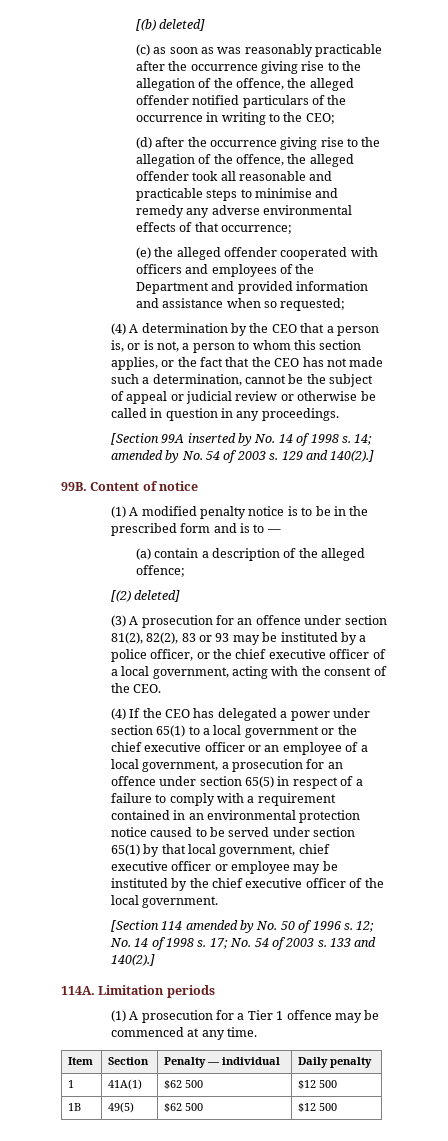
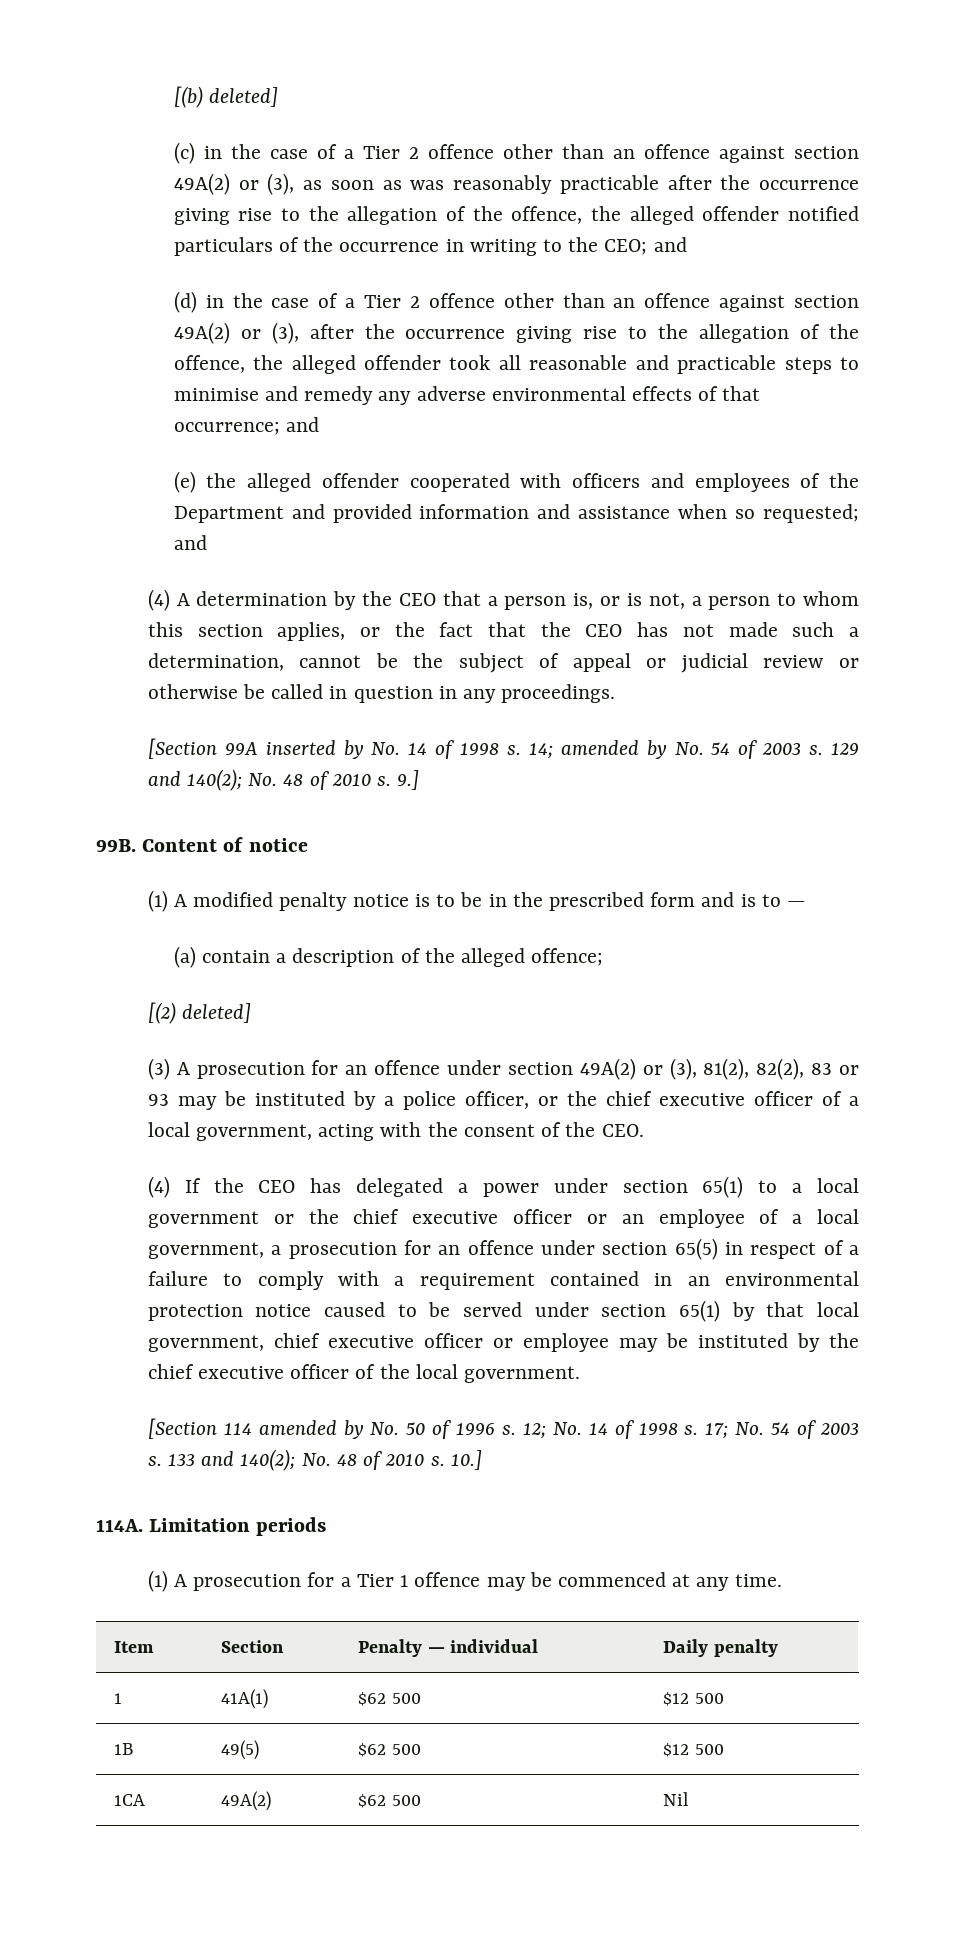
(150, 50) none -> [203,144,859,163] [173,173,295,195] in the case of a Tier 2 offence other than an offence against section 49A(2) or (3),
(335, 118) none -> [653,237,687,252] and
(152, 143) none -> [205,293,859,312] [173,322,299,344] in the case of a Tier 2 offence other than an offence against section 49A(2) or (3),
(292, 229) none -> [285,417,319,432] and
(346, 304) none -> [173,535,207,550] and
[330,450,375,462] 140(2).] -> [187,769,420,791] 140(2); No. 48 of 2010 s. 9.]
(387, 620) none -> [579,1058,697,1080] 49A(2) or (3),
[110,954,155,966] 140(2).] -> [240,1449,482,1471] 140(2); No. 48 of 2010 s. 10.]
(338, 1107) none -> [114,1794,146,1806] [221,1791,272,1811] [358,1794,421,1808] [663,1792,690,1806] // 1CA | 49A(2) | $62 500 | Nil

